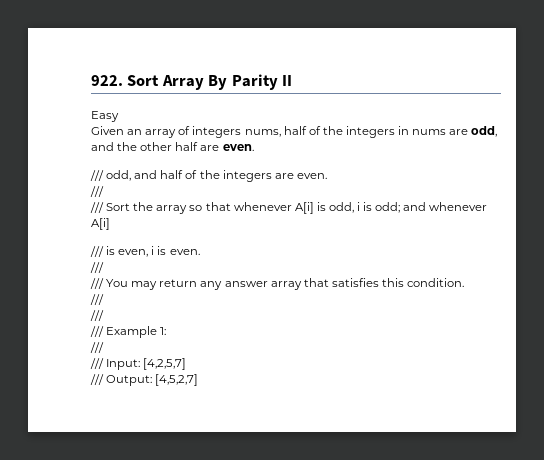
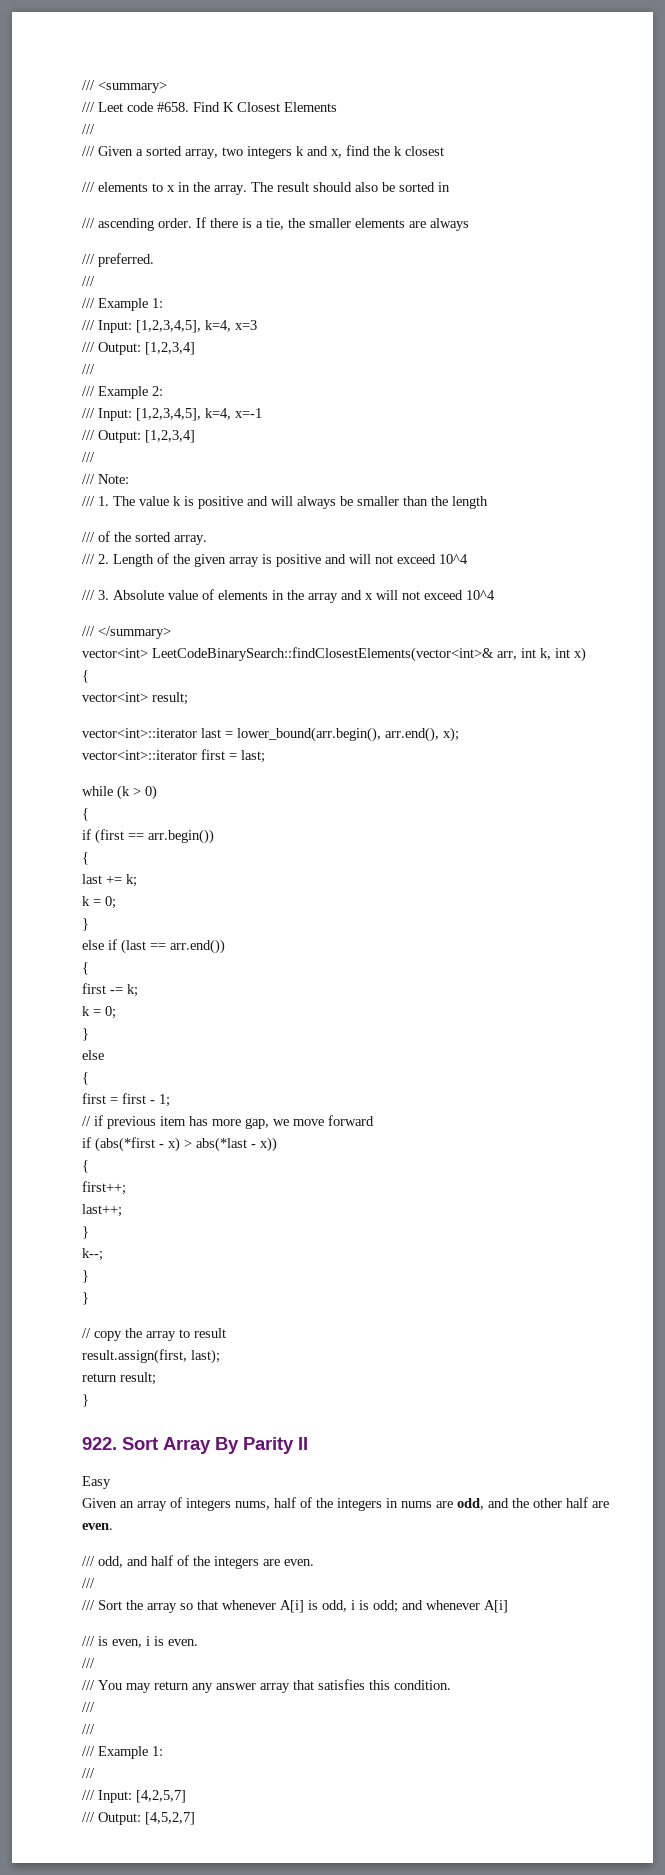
(91, 80) none -> [82,80,167,93] [82,102,337,112] [82,124,95,134] [82,145,444,159] [82,182,450,195] [82,217,469,231] [82,253,154,267] [82,276,95,286] [82,298,163,311] [82,320,257,333] [82,342,195,355] [82,364,95,374] [82,386,163,399] [82,408,262,421] [82,430,195,443] [82,452,95,462] [82,474,129,484] [82,496,488,509] [82,531,207,545] [82,553,468,567] [82,589,495,603] [82,626,171,639] [82,647,586,662] [82,670,89,683] [82,692,188,705] [82,727,459,742] [82,749,265,763] [82,785,157,800] [82,808,89,821] [82,829,214,844] [82,852,89,865] [82,874,137,887] [82,896,116,909] [82,918,89,931] [82,939,225,954] [82,962,89,975] [82,983,138,997] [82,1006,116,1019] [82,1028,89,1041] [82,1050,104,1060] [82,1072,89,1085] [82,1093,170,1107] [82,1115,374,1129] [82,1137,277,1152] [82,1160,89,1173] [82,1181,126,1195] [82,1204,122,1217] [82,1226,89,1239] [82,1248,103,1261] [82,1270,89,1283] [82,1292,89,1305] [82,1328,226,1341] [82,1349,220,1364] [82,1372,156,1385] [82,1394,89,1407] /// <summary> // /// Leet code #658. Find K Closest Elements // /// // /// Given a sorted array, two integers k and x, find the k closest // /// elements to x in the array. The result should also be sorted in // /// ascending order. If there is a tie, the smaller elements are always // /// preferred. // /// // /// Example 1: // /// Input: [1,2,3,4,5], k=4, x=3 // /// Output: [1,2,3,4] // /// // /// Example 2: // /// Input: [1,2,3,4,5], k=4, x=-1 // /// Output: [1,2,3,4] // /// // /// Note: // /// 1. The value k is positive and will always be smaller than the length // /// of the sorted array. // /// 2. Length of the given array is positive and will not exceed 10^4 // /// 3. Absolute value of elements in the array and x will not exceed 10^4 // /// </summary> // vector<int> LeetCodeBinarySearch::findClosestElements(vector<int>& arr, int k, int x) // { // vector<int> result; // vector<int>::iterator last = lower_bound(arr.begin(), arr.end(), x); // vector<int>::iterator first = last; // while (k > 0) // { // if (first == arr.begin()) // { // last += k; // k = 0; // } // else if (last == arr.end()) // { // first -= k; // k = 0; // } // else // { // first = first - 1; // // if previous item has more gap, we move forward // if (abs(*first - x) > abs(*last - x)) // { // first++; // last++; // } // k--; // } // } // // copy the array to result // result.assign(first, last); // return result; // } //

